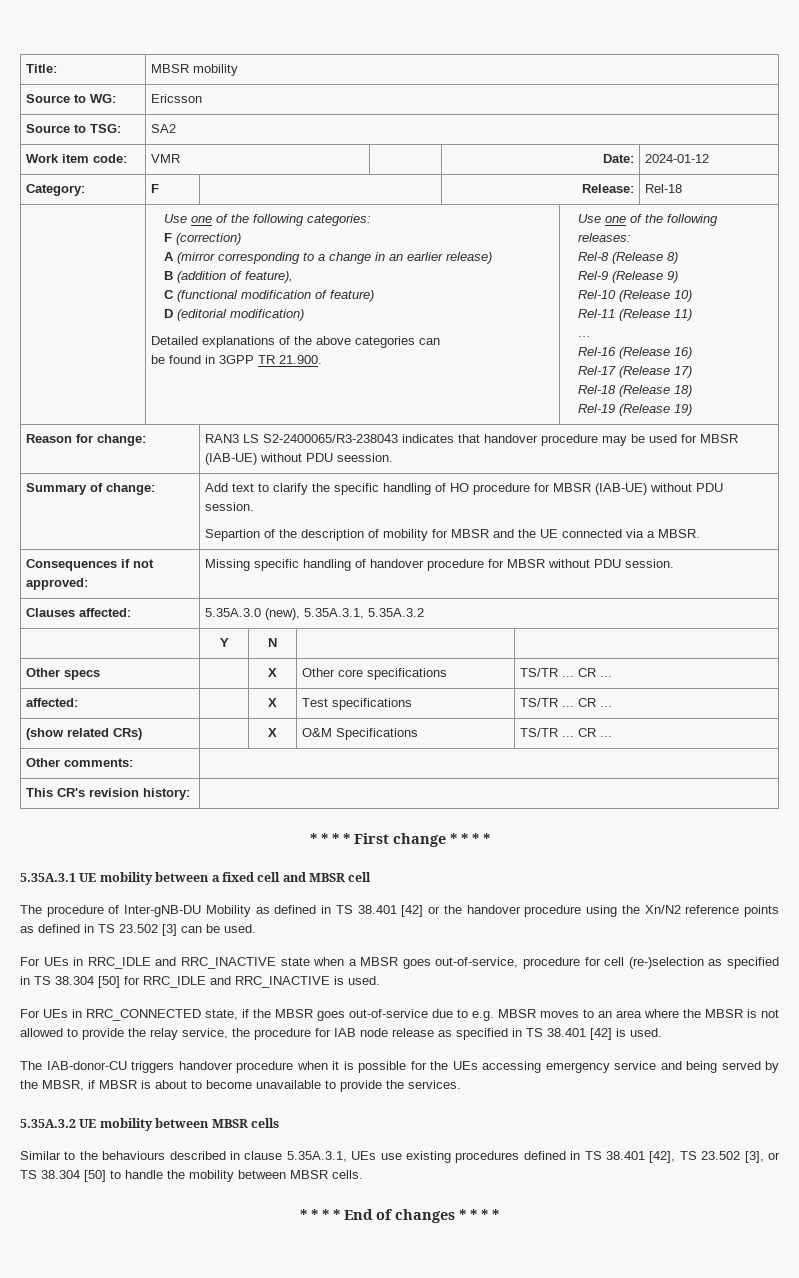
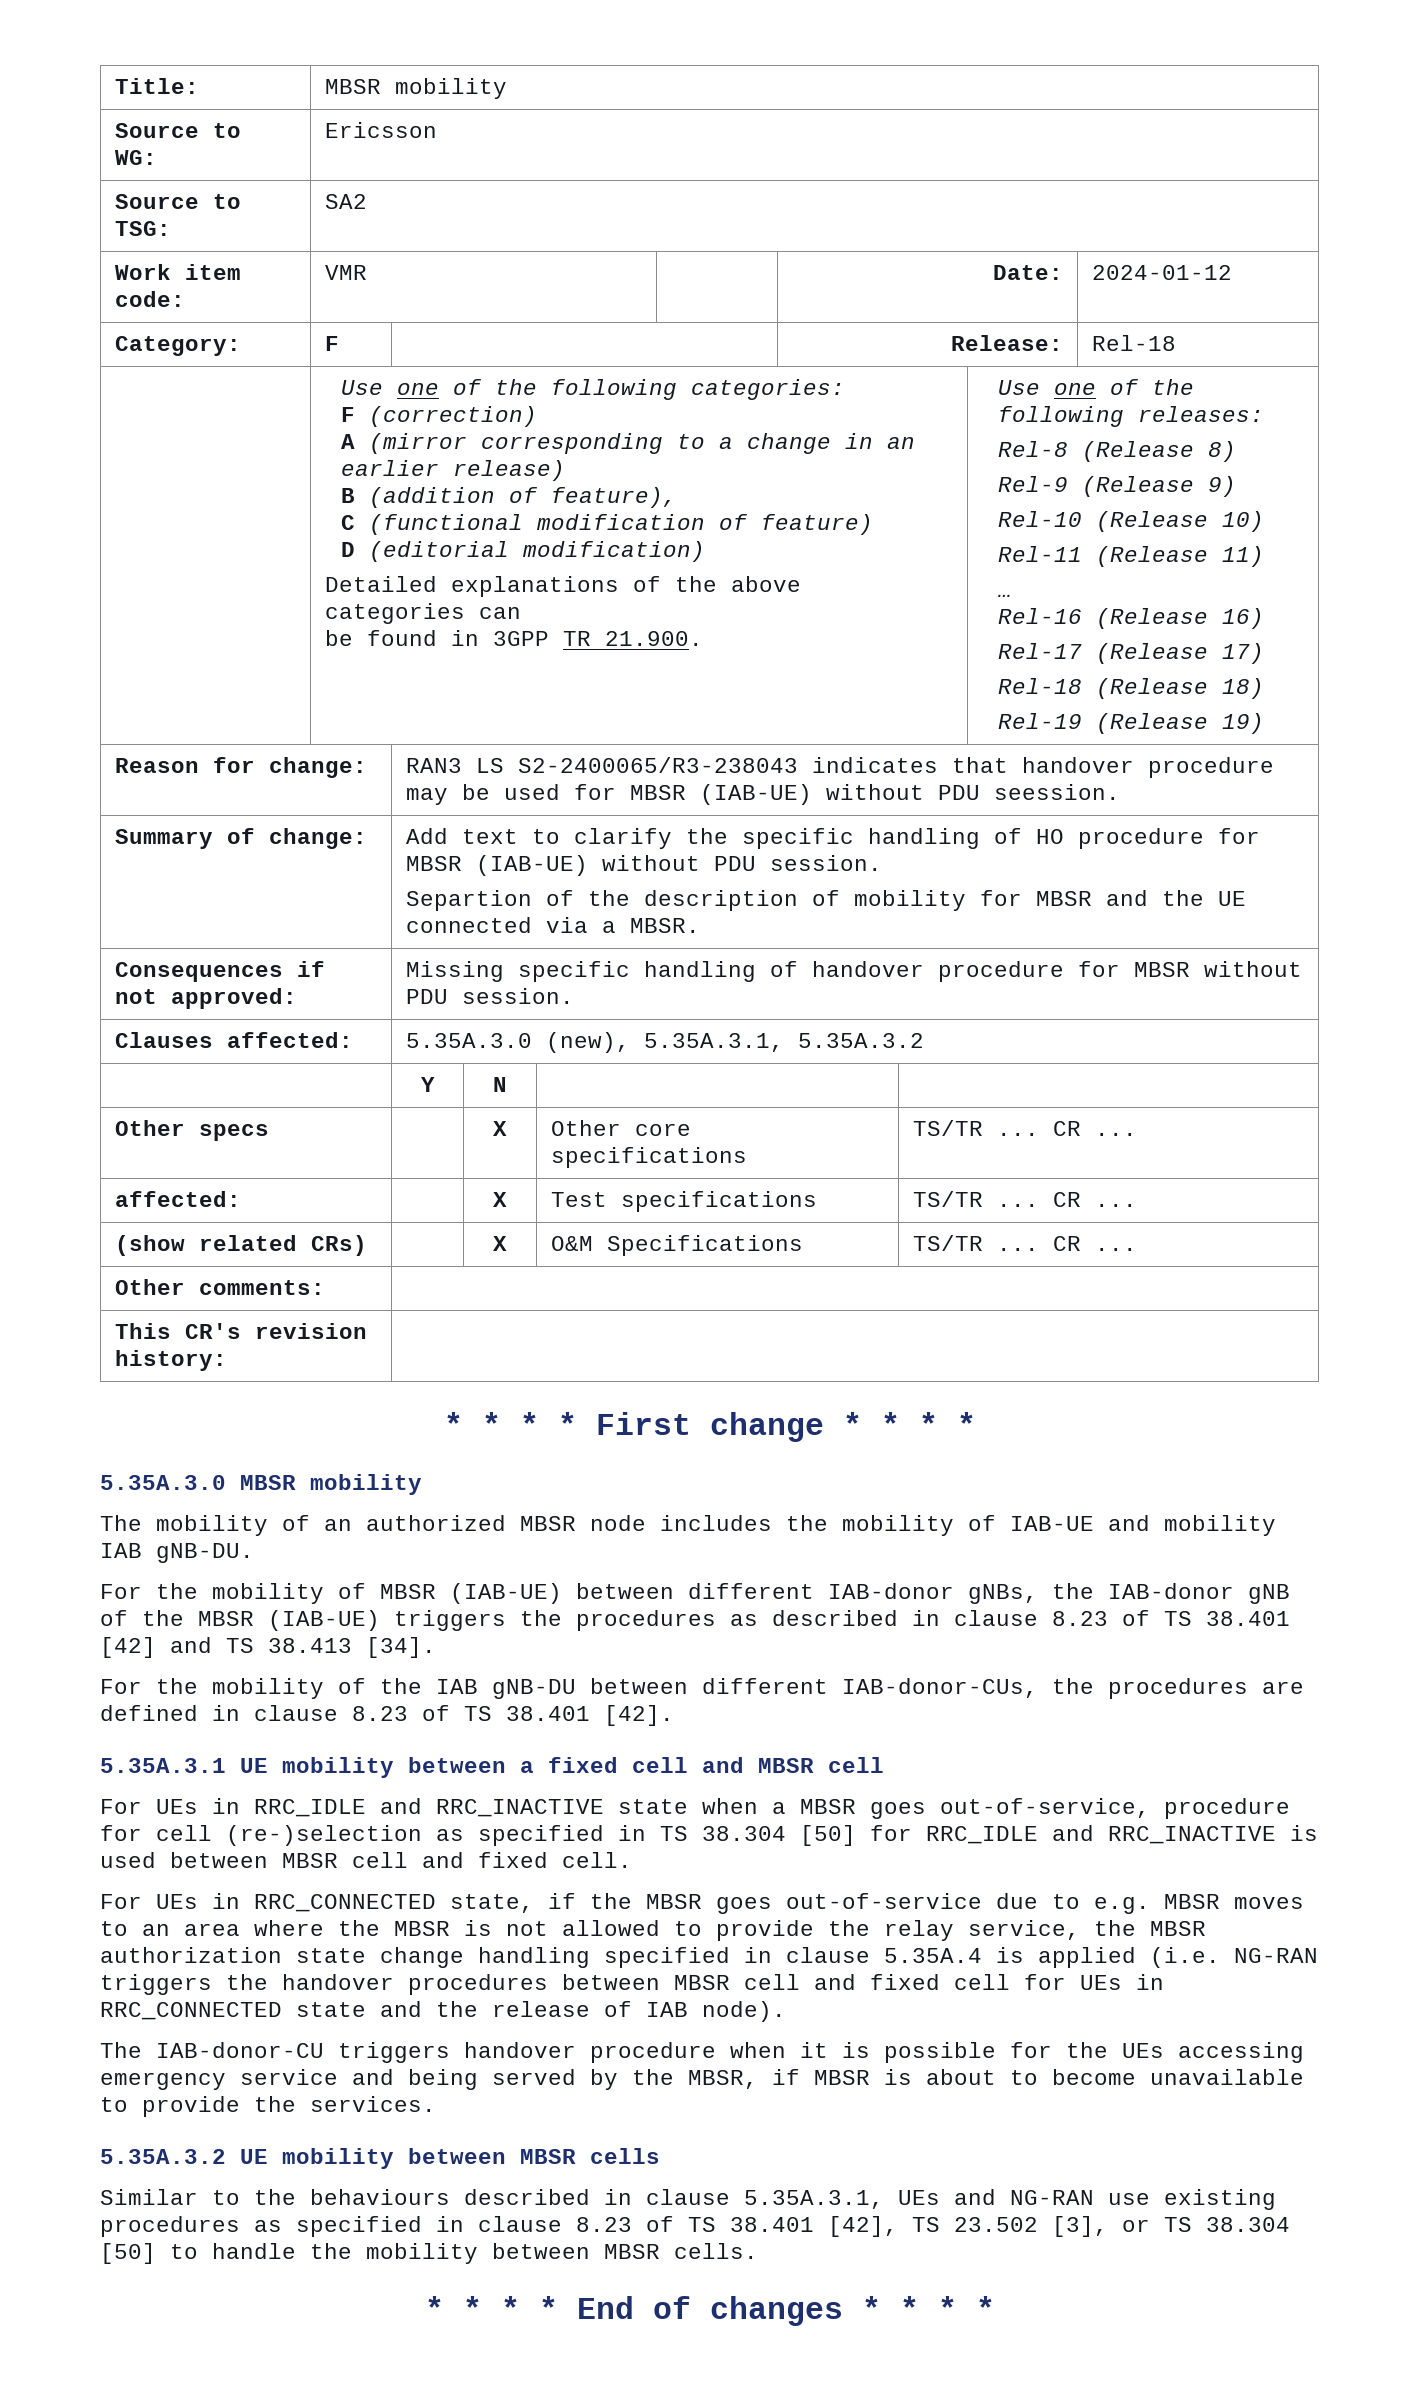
(490, 838) none -> [100,1474,422,1495] [100,1515,1276,1536] [100,1543,254,1563] [100,1583,1290,1604] [100,1610,1290,1631] [100,1637,436,1658] [100,1678,1304,1699] [100,1705,674,1726] // 5.35A.3.0 MBSR mobility // The mobility of an authorized MBSR node includes the mobility of IAB-UE and mobility IAB gNB-DU. // For the mobility of MBSR (IAB-UE) between different IAB-donor gNBs, the IAB-donor gNB of the MBSR (IAB-UE) triggers the procedures as described in clause 8.23 of TS 38.401 [42] and TS 38.413 [34]. // For the mobility of the IAB gNB-DU between different IAB-donor-CUs, the procedures are defined in clause 8.23 of TS 38.401 [42].
[20,905,779,917] [20,924,256,936] // The procedure of Inter-gNB-DU Mobility as defined in TS 38.401 [42] or the handover procedure using the Xn/N2 reference points as defined in TS 23.502 [3] can be used. -> (884, 1765) none
[348,976,380,985] used. -> [100,1852,632,1868] used between MBSR cell and fixed cell.
[254,1028,662,1040] procedure for IAB node release as specified in TS 38.401 [42] is used. -> [1150,1921,1206,1936] [100,1947,1318,1968] [100,1974,1164,1995] [100,2001,786,2022] MBSR authorization state change handling specified in clause 5.35A.4 is applied (i.e. NG-RAN triggers the handover procedures between MBSR cell and fixed cell for UEs in RRC_CONNECTED state and the release of IAB node).
(377, 1155) none -> [954,2189,1094,2205] and NG-RAN
[523,1151,581,1160] defined in -> [254,2216,674,2237] as specified in clause 8.23 of

